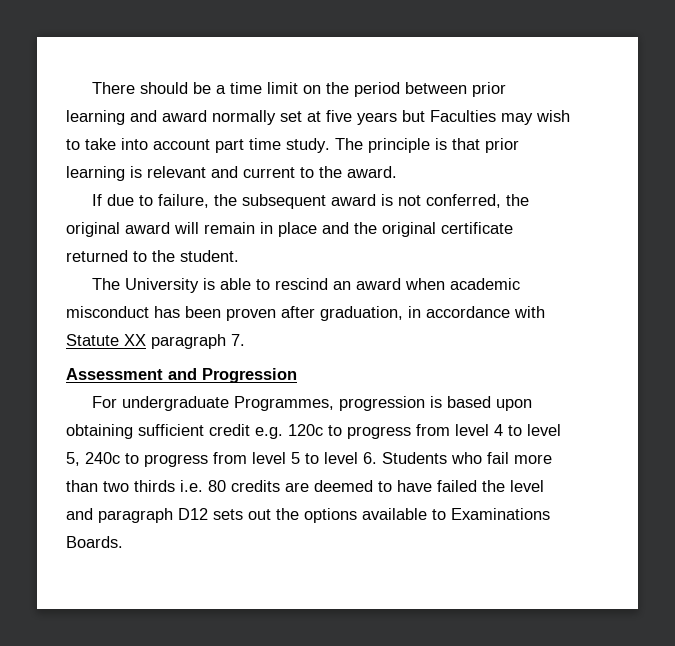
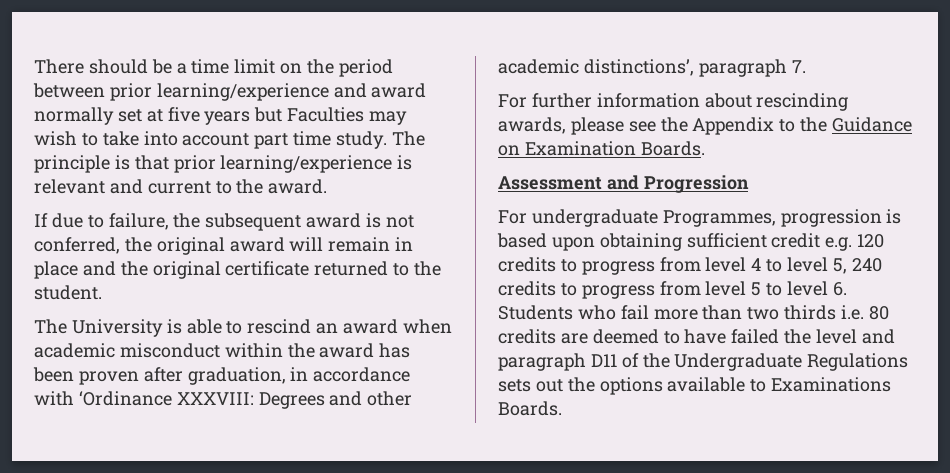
[66,110,125,125] learning -> [156,83,329,101] learning/experience
[66,166,125,181] learning -> [220,155,393,173] learning/experience
(149, 312) none -> [224,343,375,358] within the award
[66,334,245,349] Statute XX paragraph 7. -> [78,391,413,409] [498,59,806,77] [498,93,849,111] [498,117,913,135] [498,141,705,156] ‘Ordinance XXXVIII: Degrees and other academic distinctions’, paragraph 7. // For further information about rescinding awards, please see the Appendix to the Guidance on Examination Boards.
[288,424,323,436] 120c -> [857,234,885,248] [498,257,556,272] 120 credits
[85,452,120,464] 240c -> [851,258,882,272] [498,281,556,296] 240 credits
[178,508,208,520] D12 -> [590,353,909,371] D11 of the Undergraduate Regulations

